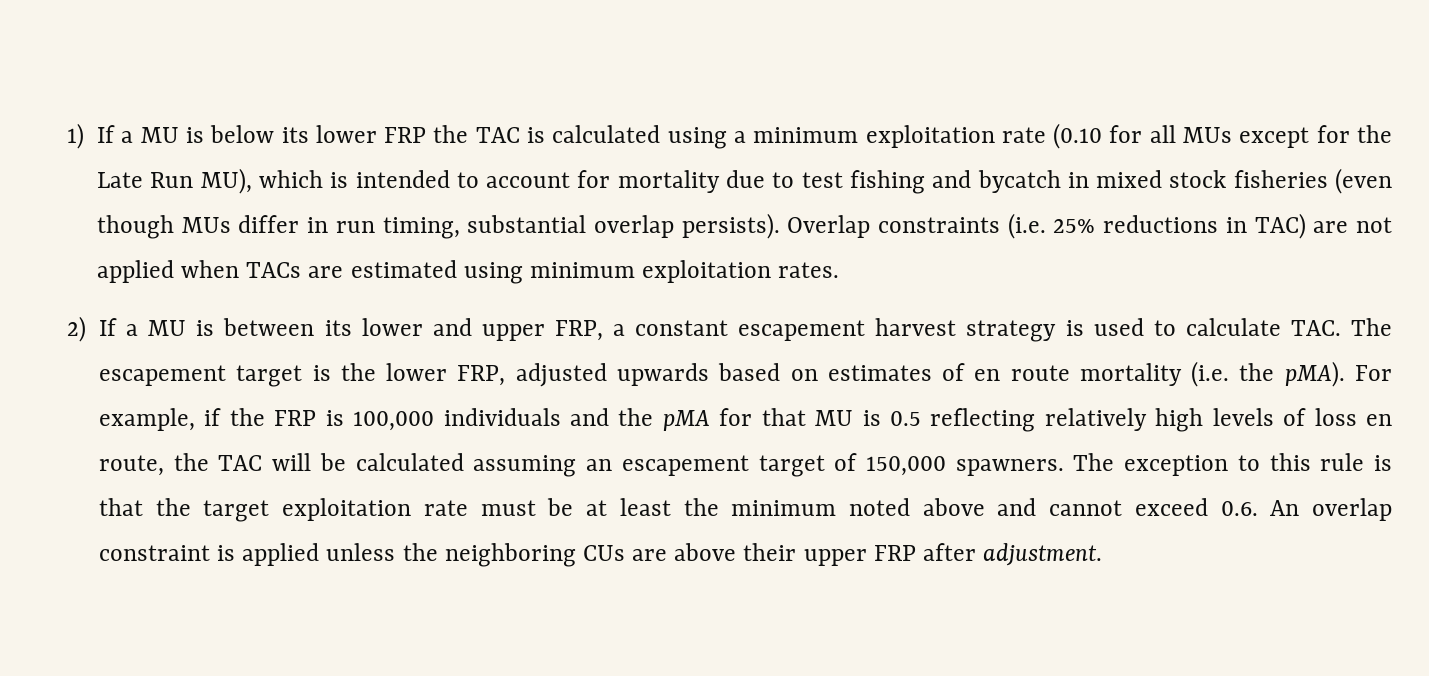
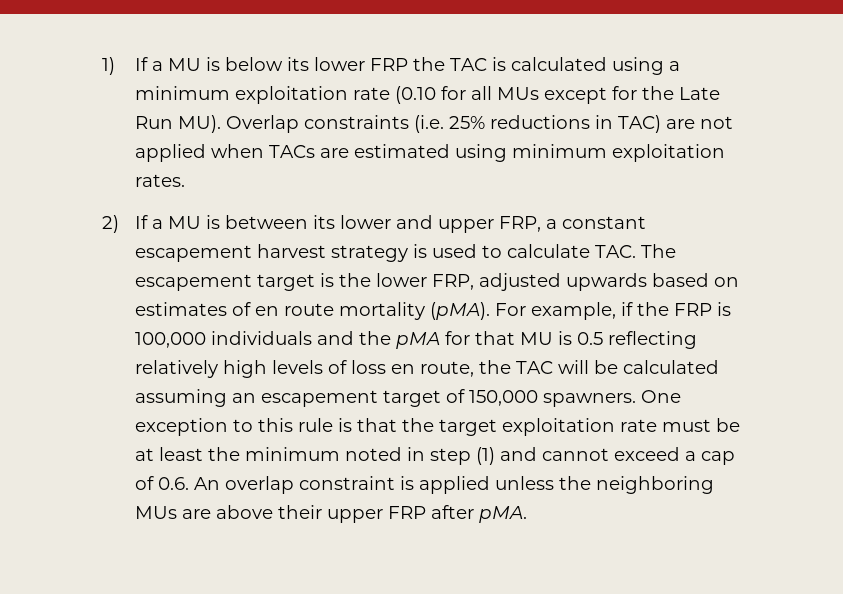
[200,168,1392,194] [97,213,780,239] MU), which is intended to account for mortality due to test fishing and bycatch in mixed stock fisheries (even though MUs differ in run timing, substantial overlap persists). -> [178,115,222,133] MU).
[1191,361,1345,387] (i.e. the pMA). -> [430,302,491,320] (pMA).
[1073,453,1115,471] The -> [641,390,682,403] One
[922,498,1208,516] above and cannot exceed -> [407,447,736,465] [135,476,155,490] in step (1) and cannot exceed a cap of
[582,545,625,561] CUs -> [135,506,178,519] MUs
[983,543,1103,566] adjustment. -> [479,506,528,523] pMA.

